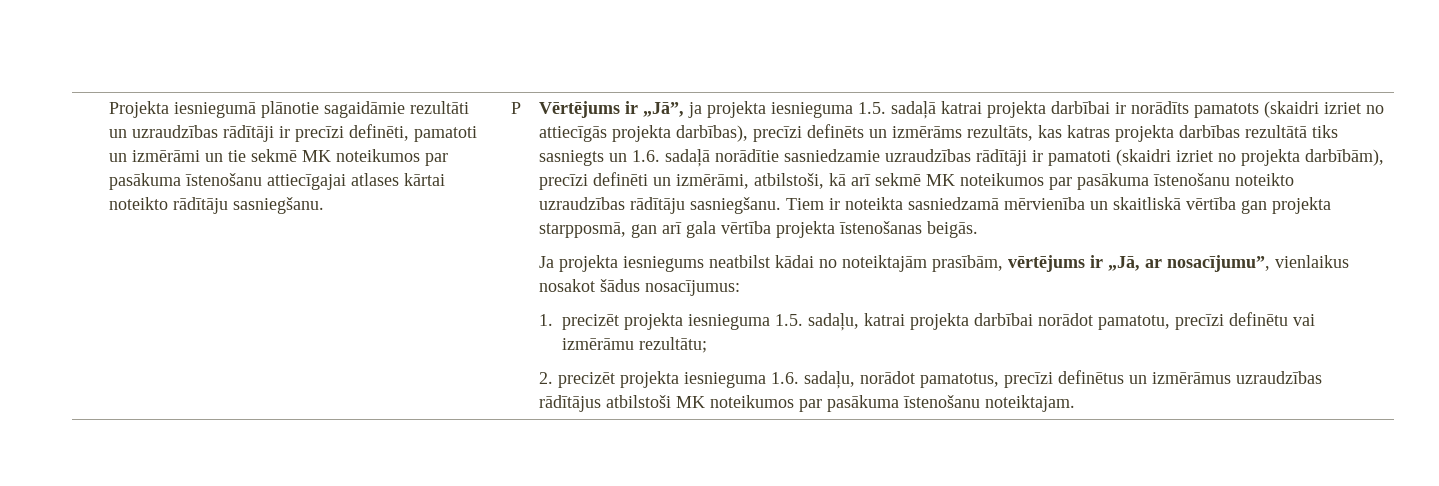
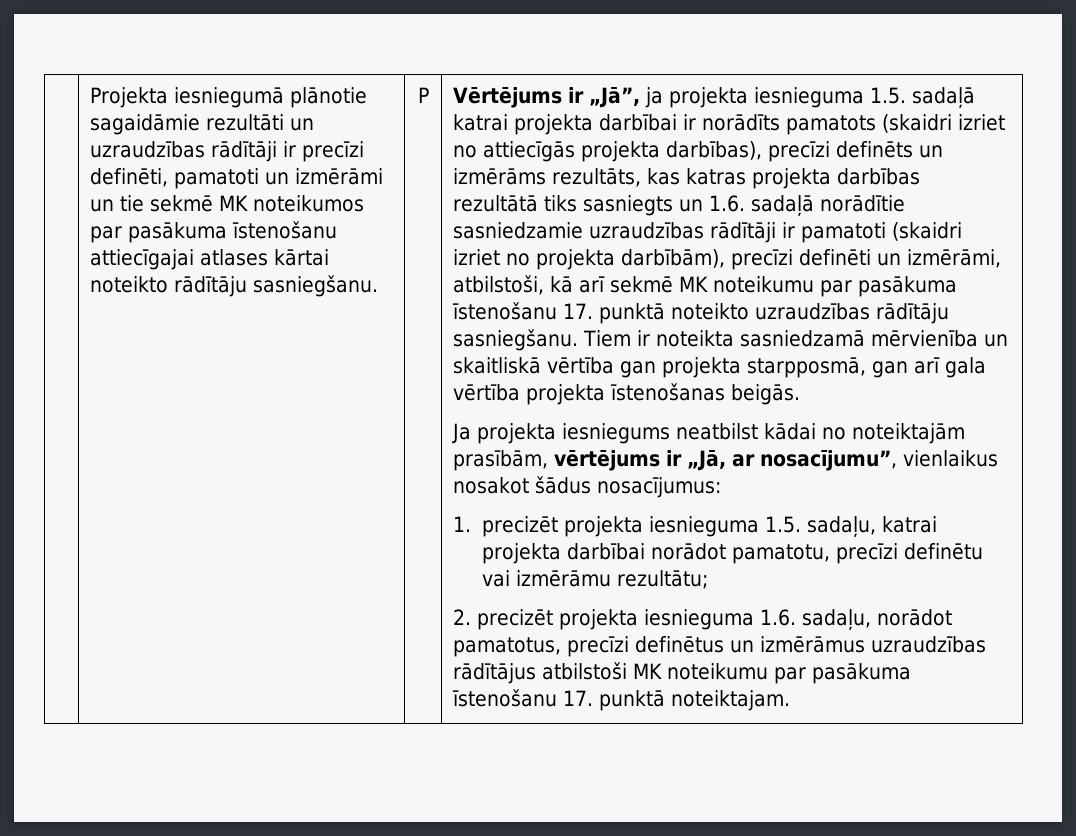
[960,173,1231,190] noteikumos par pasākuma īstenošanu -> [713,276,958,297] [452,302,666,324] noteikumu par pasākuma īstenošanu 17. punktā
[710,395,981,412] noteikumos par pasākuma īstenošanu -> [667,663,912,684] [452,689,666,711] noteikumu par pasākuma īstenošanu 17. punktā

